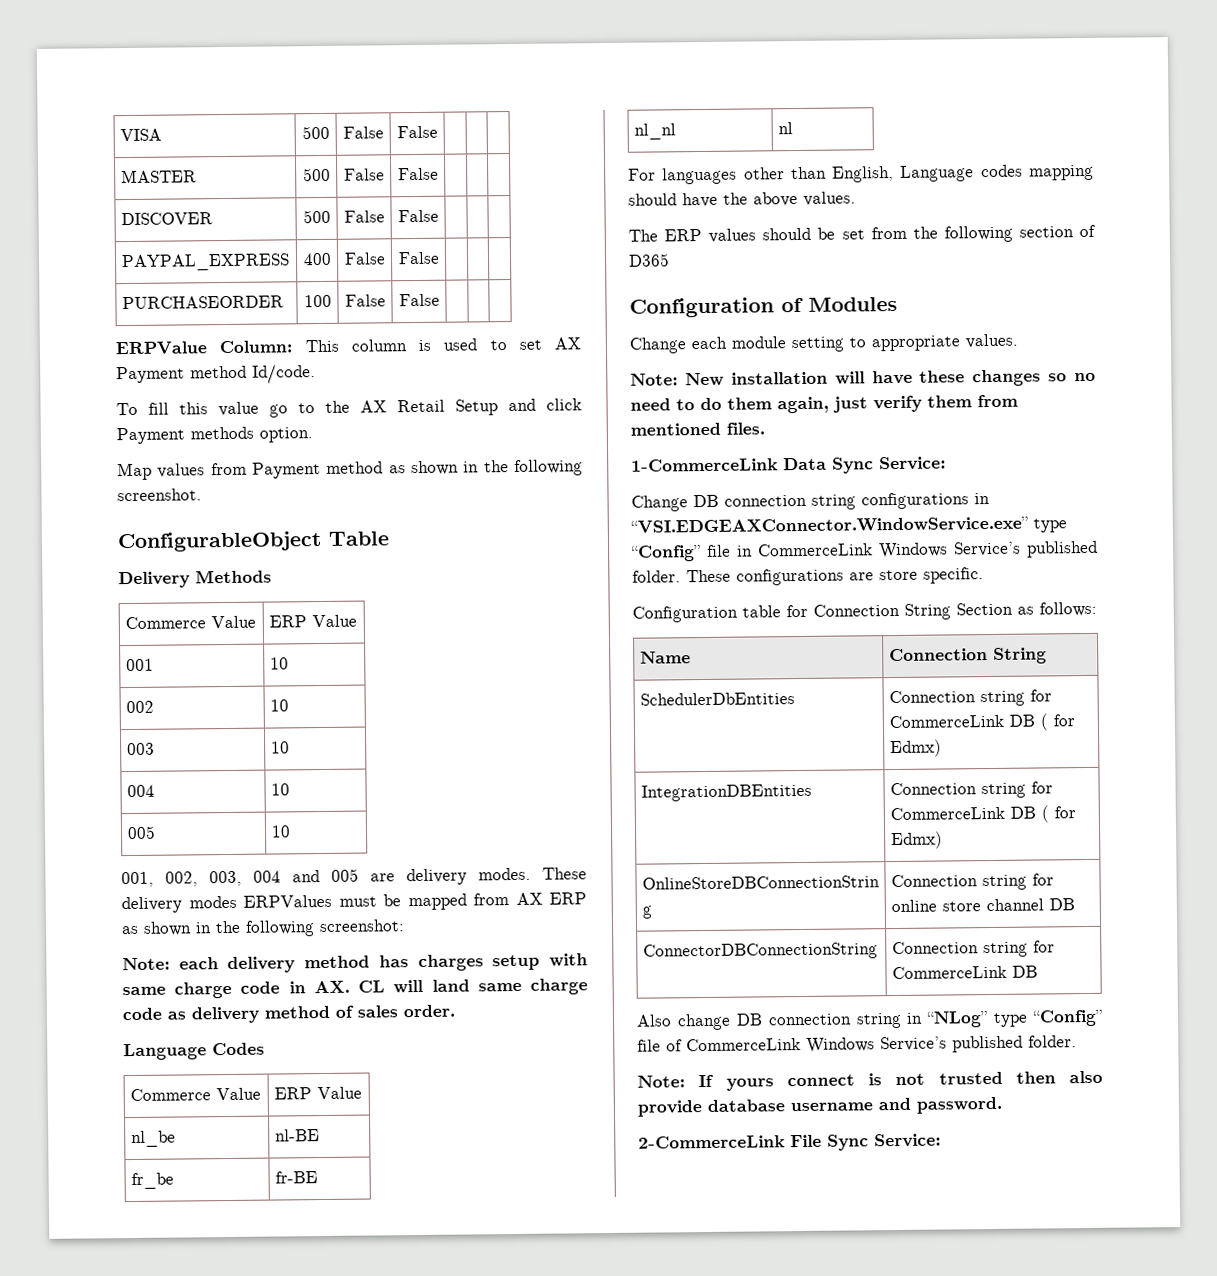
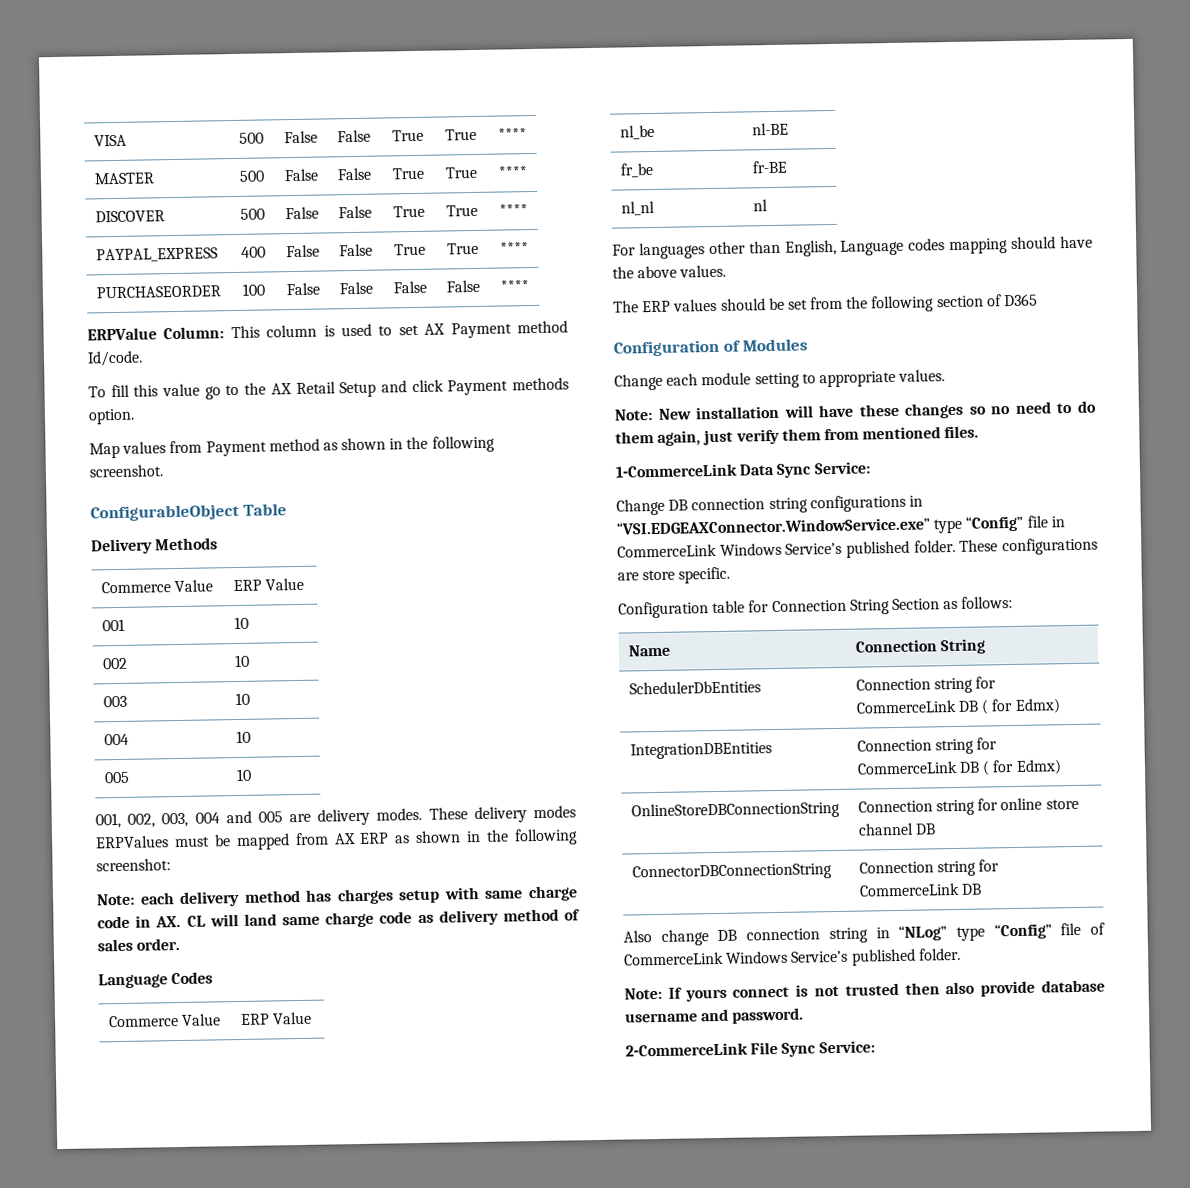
(438, 132) | | -> [391,129,424,142] [445,128,477,141] [497,128,527,140] True | True | ****
(439, 174) | | -> [391,167,425,180] [445,166,478,179] [497,166,528,178] True | True | ****
(439, 216) | | -> [392,205,425,218] [446,204,478,217] [498,204,528,216] True | True | ****
(440, 258) | | -> [393,243,426,256] [447,242,479,255] [499,242,529,254] True | True | ****
(440, 300) | | -> [392,280,427,294] [446,279,480,293] [499,280,529,292] False | False | ****

